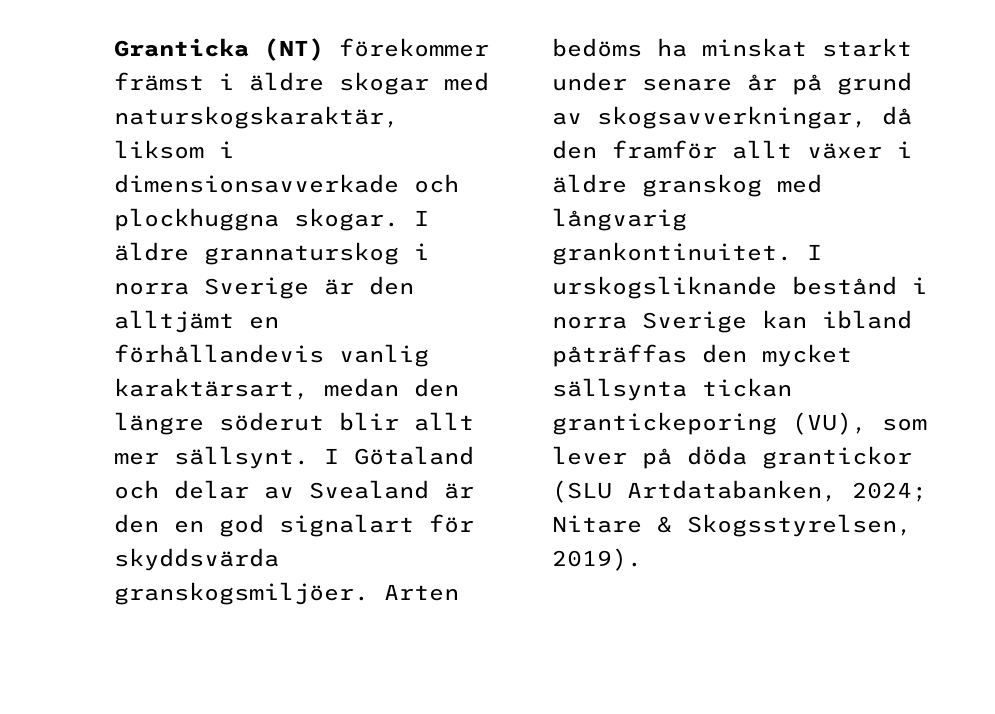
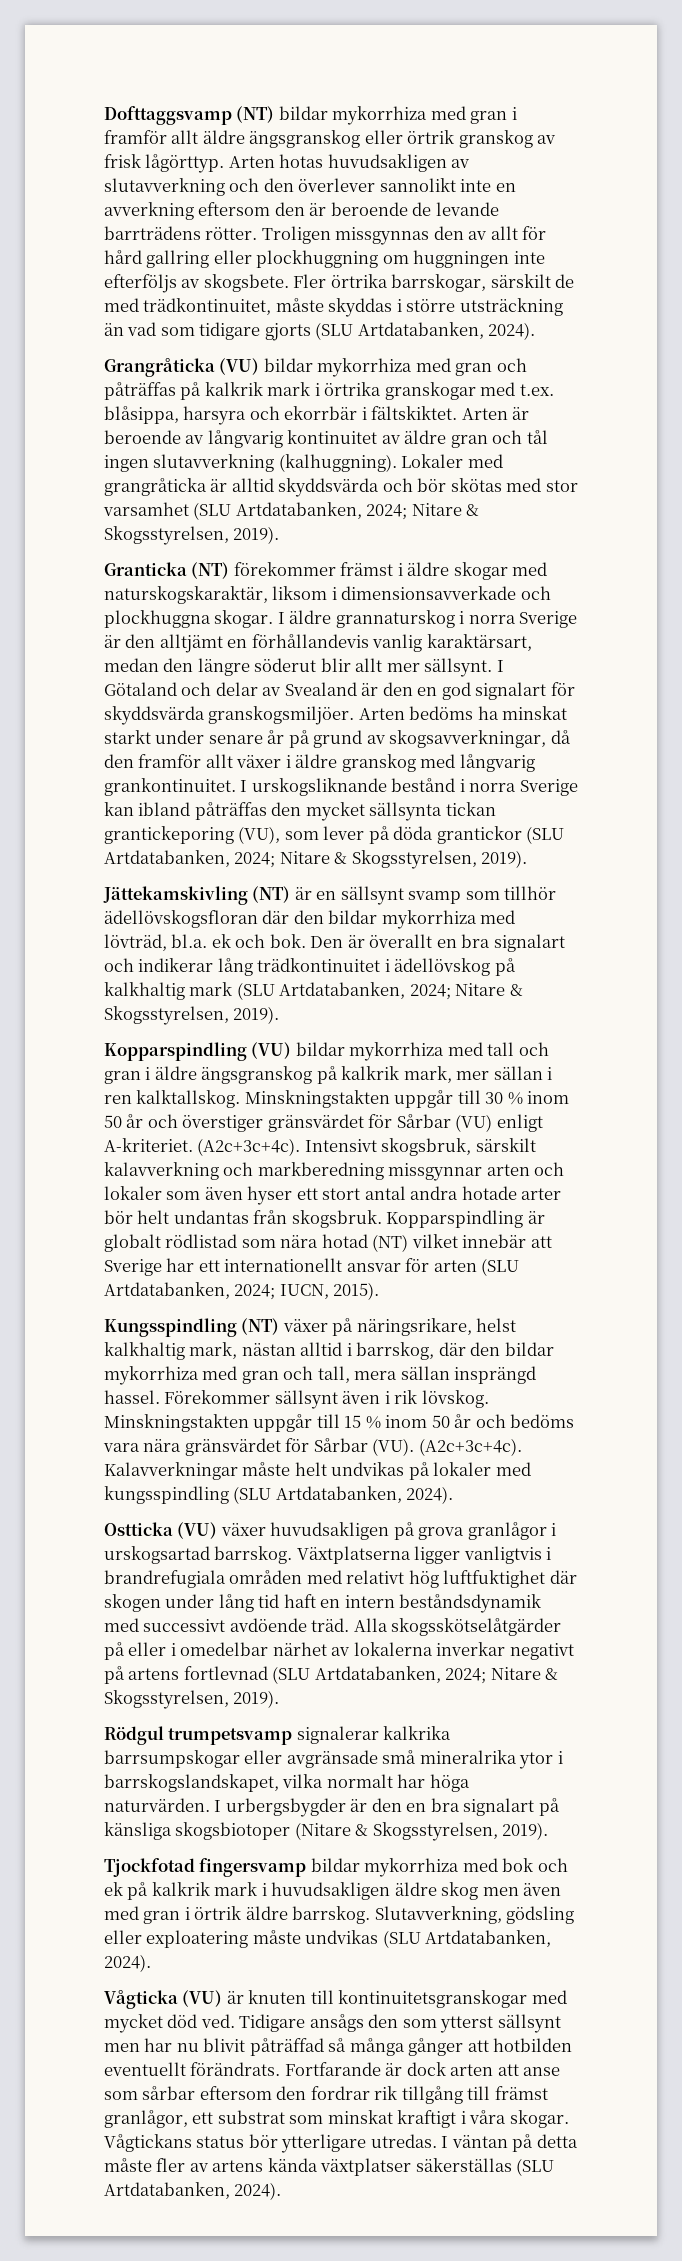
(114, 47) none -> [104,106,517,125] [104,130,556,148] [104,154,470,173] [104,178,516,196] [104,202,499,220] [104,226,547,245] [104,250,545,268] [104,274,575,293] [104,298,563,317] [104,322,536,341] [104,358,527,377] [104,382,554,400] [104,406,530,425] [104,430,548,448] [104,454,503,472] [104,478,578,497] [103,502,480,520] [104,526,280,545] Dofttaggsvamp (NT) bildar mykorrhiza med gran i framför allt äldre ängsgranskog eller örtrik granskog av frisk lågörttyp. Arten hotas huvudsakligen av slutavverkning och den överlever sannolikt inte en avverkning eftersom den är beroende de levande barrträdens rötter. Troligen missgynnas den av allt för hård gallring eller plockhuggning om huggningen inte efterföljs av skogsbete. Fler örtrika barrskogar, särskilt de med trädkontinuitet, måste skyddas i större utsträckning än vad som tidigare gjorts (SLU Artdatabanken, 2024). // Grangråticka (VU) bildar mykorrhiza med gran och påträffas på kalkrik mark i örtrika granskogar med t.ex. blåsippa, harsyra och ekorrbär i fältskiktet. Arten är beroende av långvarig kontinuitet av äldre gran och tål ingen slutavverkning (kalhuggning). Lokaler med grangråticka är alltid skyddsvärda och bör skötas med stor varsamhet (SLU Artdatabanken, 2024; Nitare & Skogsstyrelsen, 2019). //
(642, 559) none -> [103,886,557,905] [104,910,516,929] [104,934,565,952] [104,958,516,976] [104,982,523,1000] [104,1006,280,1025] [104,1042,549,1061] [104,1066,553,1084] [104,1090,570,1108] [104,1114,543,1132] [104,1138,536,1156] [104,1162,565,1181] [104,1186,562,1205] [104,1210,545,1228] [104,1234,552,1252] [104,1258,520,1276] [104,1282,380,1300] [104,1318,517,1337] [104,1342,554,1360] [104,1366,537,1385] [104,1390,489,1409] [104,1414,575,1432] [103,1438,522,1456] [104,1462,531,1480] [104,1486,454,1504] [104,1522,557,1540] [104,1546,552,1564] [104,1570,577,1588] [104,1594,542,1613] [104,1618,562,1636] [104,1642,574,1660] [104,1666,559,1684] [104,1690,280,1709] [104,1726,452,1745] [104,1750,563,1769] [104,1774,470,1792] [104,1798,560,1817] [104,1822,549,1841] [104,1858,568,1877] [104,1882,562,1900] [104,1906,575,1924] [104,1930,552,1948] [104,1954,151,1972] [104,1990,567,2009] [104,2014,561,2033] [104,2038,573,2056] [104,2062,561,2076] [104,2086,548,2104] [104,2110,569,2128] [104,2134,578,2153] [104,2158,555,2176] [104,2182,282,2200] // Jättekamskivling (NT) är en sällsynt svamp som tillhör ädellövskogsfloran där den bildar mykorrhiza med lövträd, bl.a. ek och bok. Den är överallt en bra signalart och indikerar lång trädkontinuitet i ädellövskog på kalkhaltig mark (SLU Artdatabanken, 2024; Nitare & Skogsstyrelsen, 2019). // Kopparspindling (VU) bildar mykorrhiza med tall och gran i äldre ängsgranskog på kalkrik mark, mer sällan i ren kalktallskog. Minskningstakten uppgår till 30 % inom 50 år och överstiger gränsvärdet för Sårbar (VU) enligt A-kriteriet. (A2c+3c+4c). Intensivt skogsbruk, särskilt kalavverkning och markberedning missgynnar arten och lokaler som även hyser ett stort antal andra hotade arter bör helt undantas från skogsbruk. Kopparspindling är globalt rödlistad som nära hotad (NT) vilket innebär att Sverige har ett internationellt ansvar för arten (SLU Artdatabanken, 2024; IUCN, 2015). // Kungsspindling (NT) växer på näringsrikare, helst kalkhaltig mark, nästan alltid i barrskog, där den bildar mykorrhiza med gran och tall, mera sällan insprängd hassel. Förekommer sällsynt även i rik lövskog. Minskningstakten uppgår till 15 % inom 50 år och bedöms vara nära gränsvärdet för Sårbar (VU). (A2c+3c+4c). Kalavverkningar måste helt undvikas på lokaler med kungsspindling (SLU Artdatabanken, 2024). // Ostticka (VU) växer huvudsakligen på grova granlågor i urskogsartad barrskog. Växtplatserna ligger vanligtvis i brandrefugiala områden med relativt hög luftfuktighet där skogen under lång tid haft en intern beståndsdynamik med successivt avdöende träd. Alla skogsskötselåtgärder på eller i omedelbar närhet av lokalerna inverkar negativt på artens fortlevnad (SLU Artdatabanken, 2024; Nitare & Skogsstyrelsen, 2019). // Rödgul trumpetsvamp signalerar kalkrika barrsumpskogar eller avgränsade små mineralrika ytor i barrskogslandskapet, vilka normalt har höga naturvärden. I urbergsbygder är den en bra signalart på känsliga skogsbiotoper (Nitare & Skogsstyrelsen, 2019). // Tjockfotad fingersvamp bildar mykorrhiza med bok och ek på kalkrik mark i huvudsakligen äldre skog men även med gran i örtrik äldre barrskog. Slutavverkning, gödsling eller exploatering måste undvikas (SLU Artdatabanken, 2024). // Vågticka (VU) är knuten till kontinuitetsgranskogar med mycket död ved. Tidigare ansågs den som ytterst sällsynt men har nu blivit påträffad så många gånger att hotbilden eventuellt förändrats. Fortfarande är dock arten att anse som sårbar eftersom den fordrar rik tillgång till främst granlågor, ett substrat som minskat kraftigt i våra skogar. Vågtickans status bör ytterligare utredas. I väntan på detta måste fler av artens kända växtplatser säkerställas (SLU Artdatabanken, 2024).

